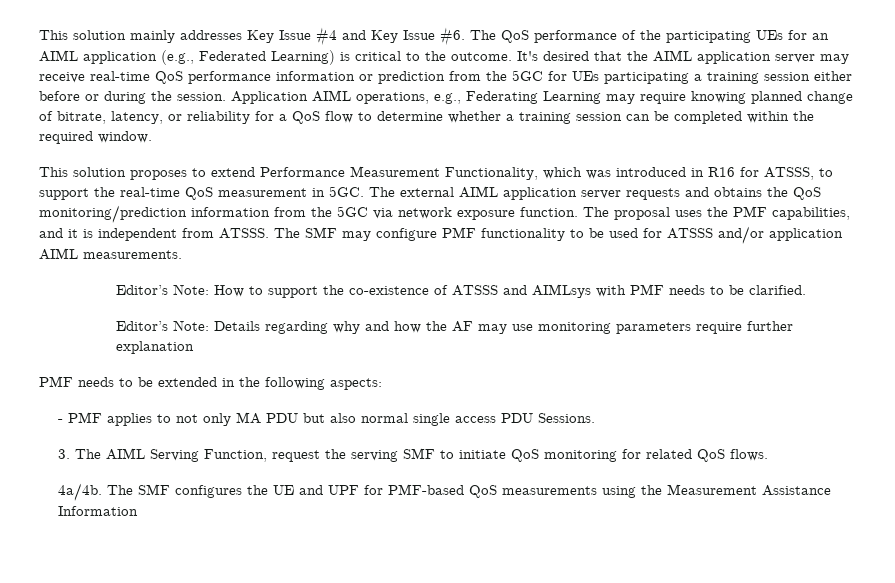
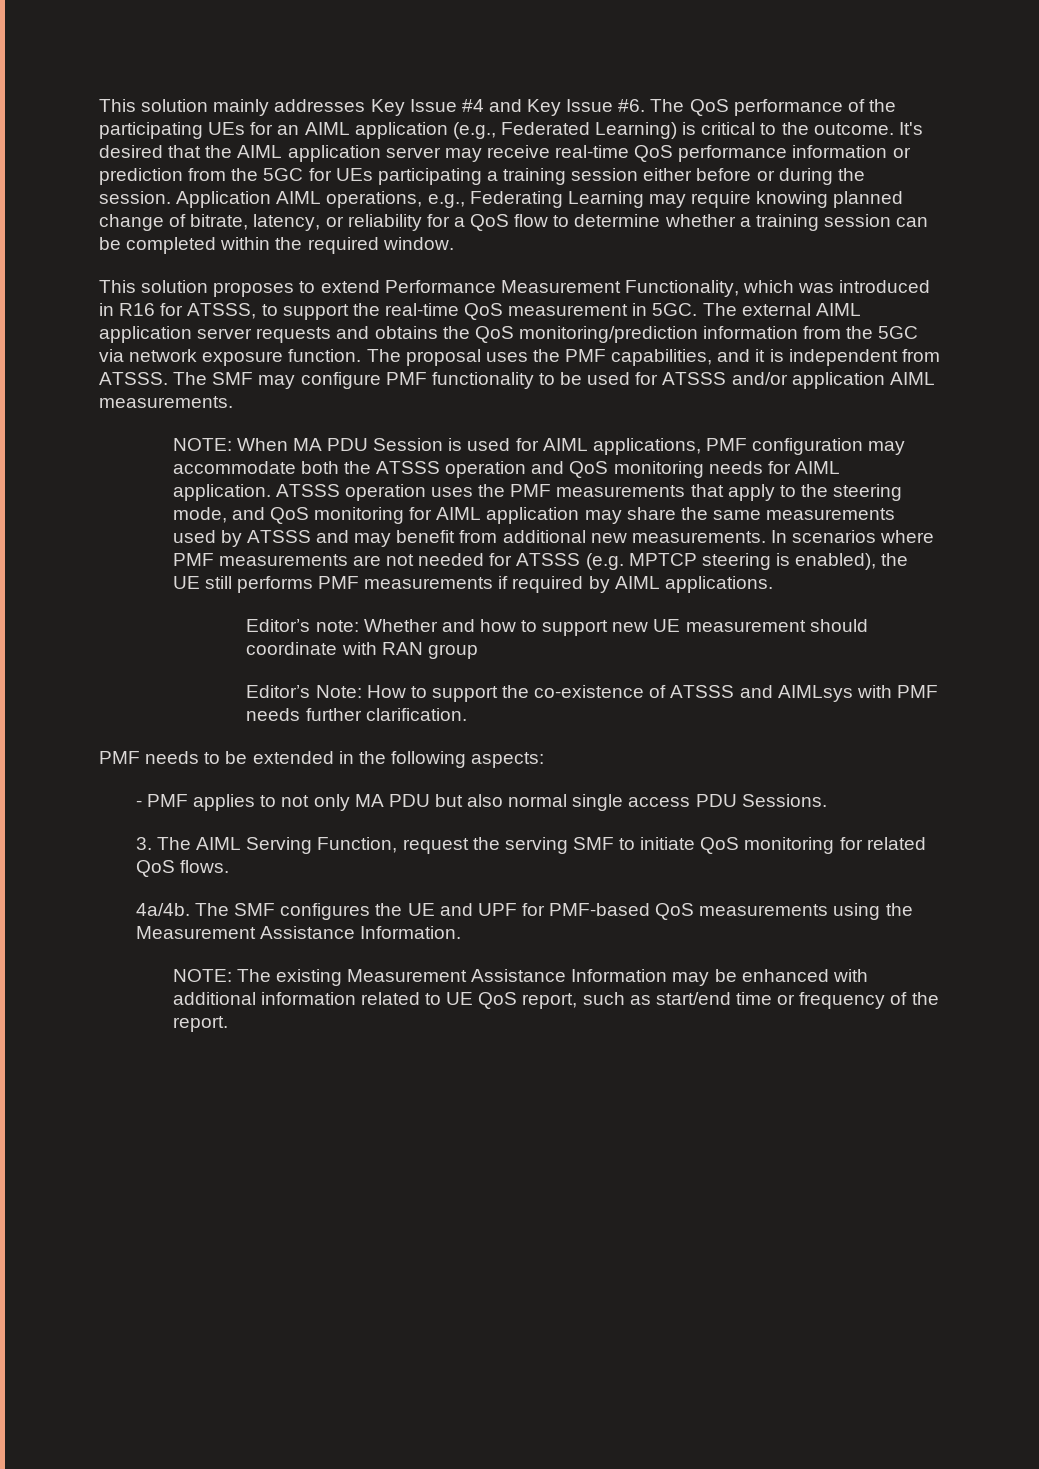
(182, 254) none -> [172,438,906,455] [172,461,840,478] [172,484,903,501] [172,507,896,524] [172,530,935,547] [172,553,909,570] [172,576,773,593] [246,619,868,636] [246,642,478,659] // NOTE: When MA PDU Session is used for AIML applications, PMF configuration may accommodate both the ATSSS operation and QoS monitoring needs for AIML application. ATSSS operation uses the PMF measurements that apply to the steering mode, and QoS monitoring for AIML application may share the same measurements used by ATSSS and may benefit from additional new measurements. In scenarios where PMF measurements are not needed for ATSSS (e.g. MPTCP steering is enabled), the UE still performs PMF measurements if required by AIML applications. // Editor’s note: Whether and how to support new UE measurement should coordinate with RAN group
[709,285,806,295] [115,320,793,334] [115,341,194,354] to be clarified. // Editor’s Note: Details regarding why and how the AF may use monitoring parameters require further explanation -> [305,708,467,721] further clarification.
[58,506,139,516] Information -> [360,926,462,939] [172,969,868,986] [172,992,939,1009] [172,1016,228,1032] Information. // NOTE: The existing Measurement Assistance Information may be enhanced with additional information related to UE QoS report, such as start/end time or frequency of the report.

